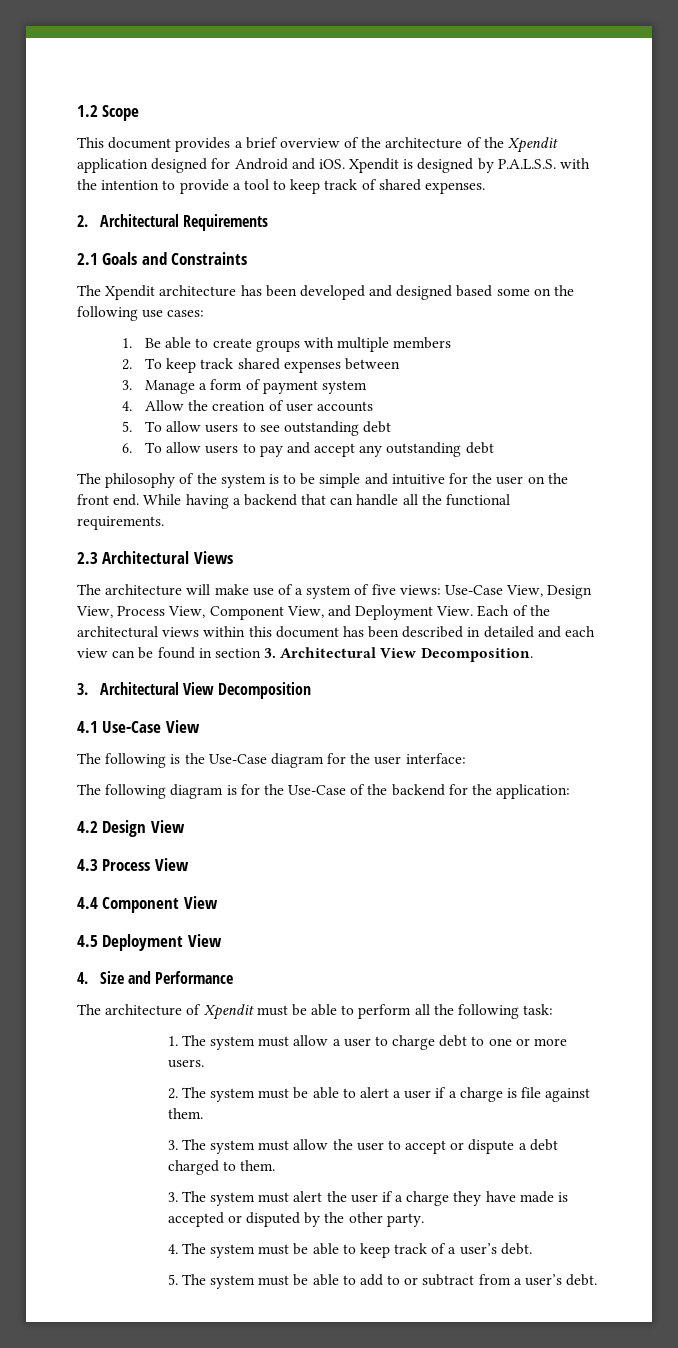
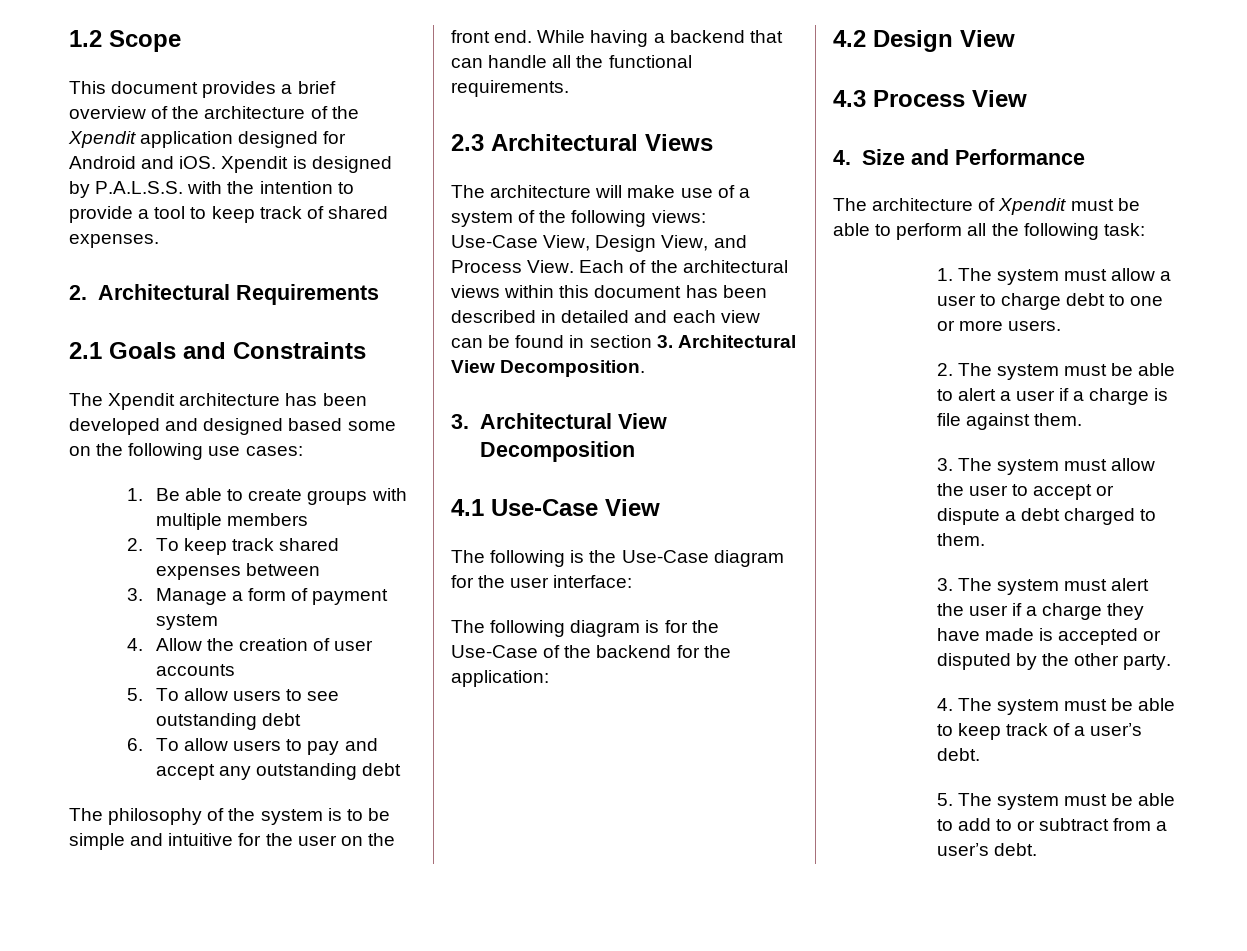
[371,584,396,595] five -> [539,210,647,227] the following
[117,605,434,620] Process View, Component View, and Deployment -> [713,235,747,248] [451,260,522,273] and Process
[77,896,218,913] [77,934,222,951] // 4.4 Component View // 4.5 Deployment View -> (1027, 98) none

